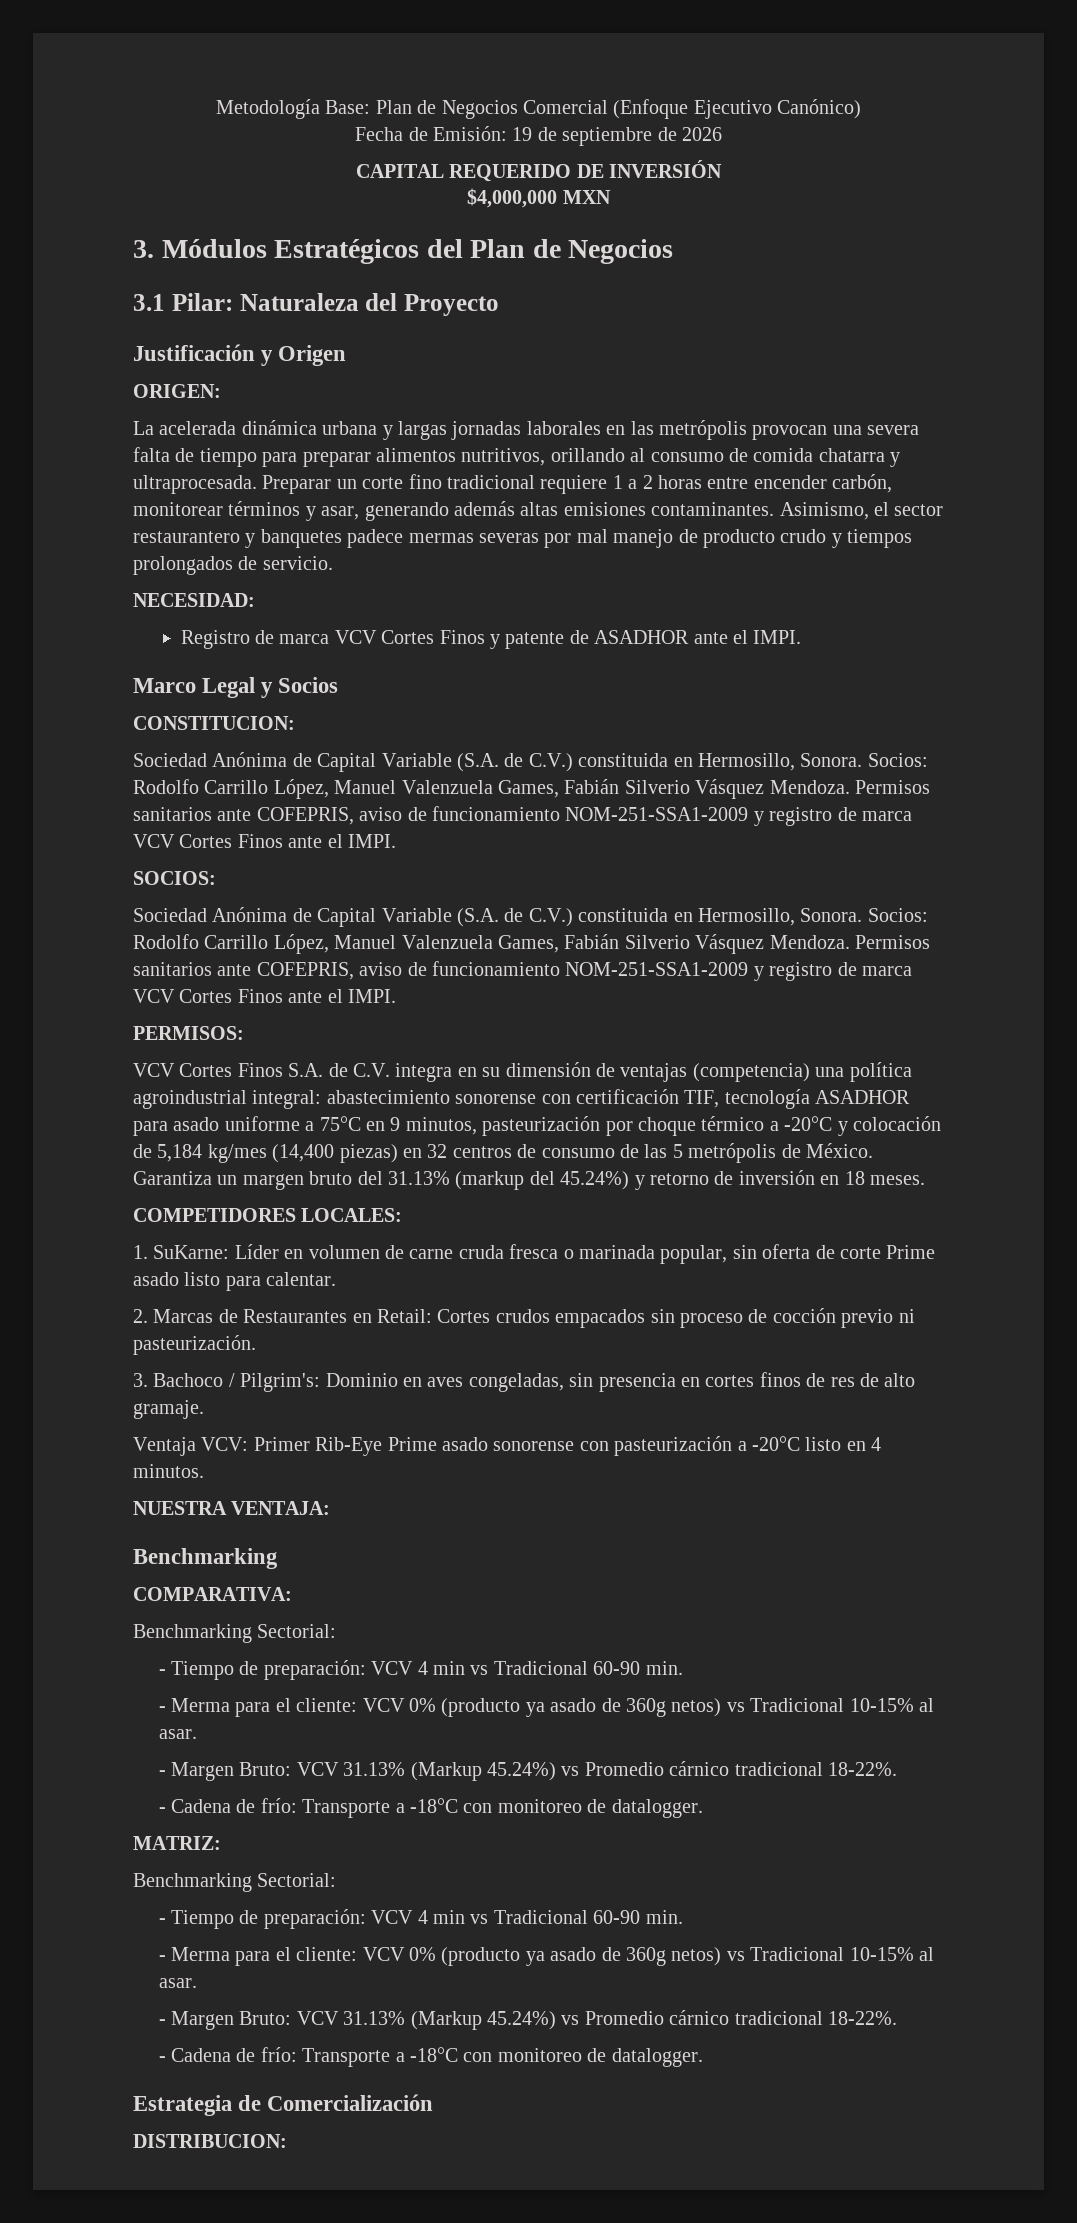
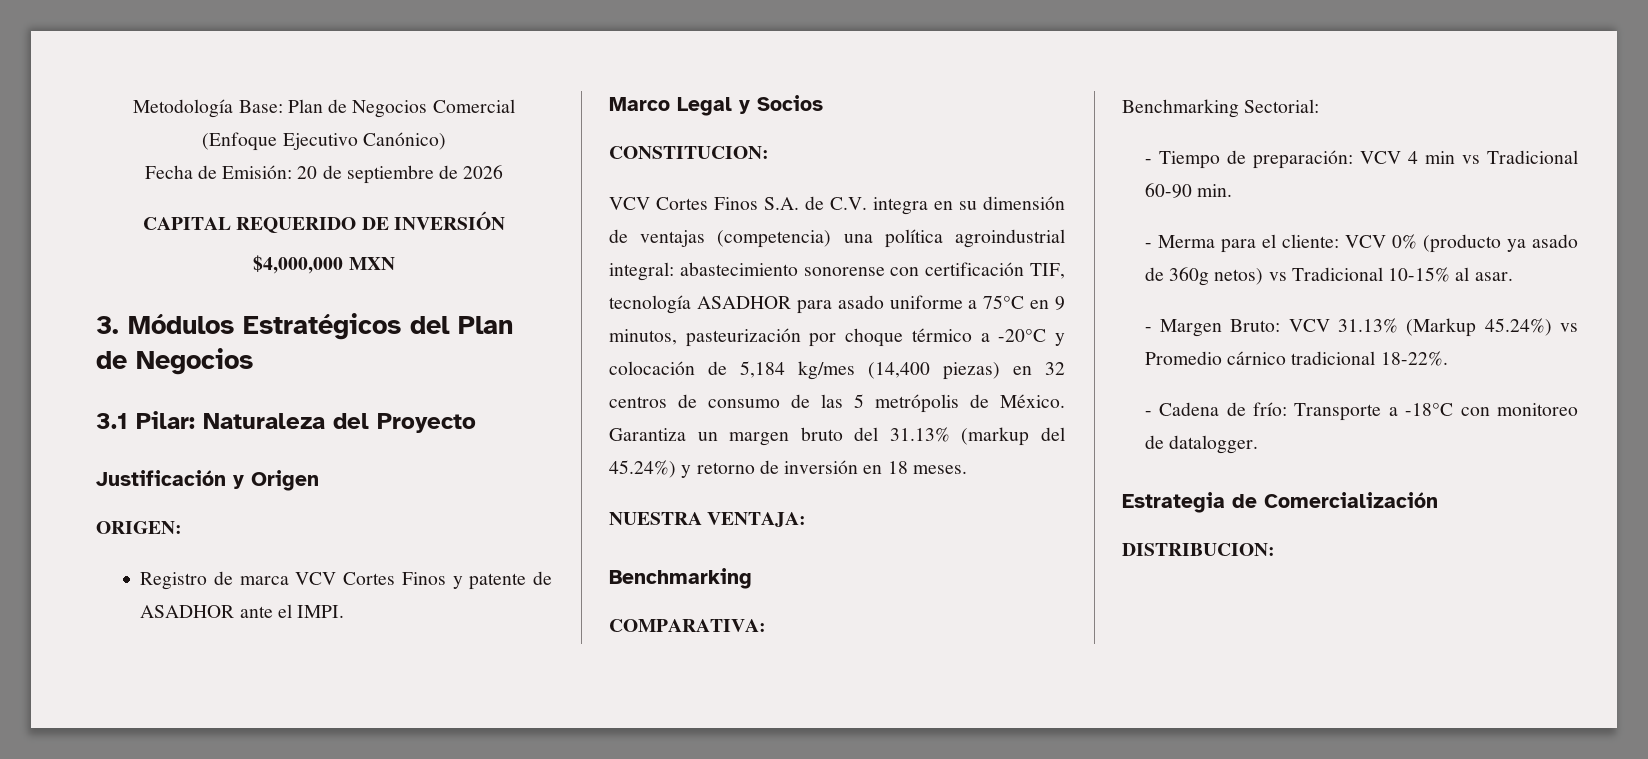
[512,127,533,141] 19 -> [297,166,318,179] 20
[133,420,920,440] [133,447,901,467] [133,474,893,494] [133,501,944,521] [133,529,913,548] [133,556,333,575] [133,593,255,607] // La acelerada dinámica urbana y largas jornadas laborales en las metrópolis provocan una severa falta de tiempo para preparar alimentos nutritivos, orillando al consumo de comida chatarra y ultraprocesada. Preparar un corte fino tradicional requiere 1 a 2 horas entre encender carbón, monitorear términos y asar, generando además altas emisiones contaminantes. Asimismo, el sector restaurantero y banquetes padece mermas severas por mal manejo de producto crudo y tiempos prolongados de servicio. // NECESIDAD: -> (182, 527) none
[133,752,928,772] [133,779,930,799] [133,806,912,826] [133,834,396,848] [133,871,216,885] [133,907,928,927] [133,934,930,954] [133,961,912,981] [133,989,396,1003] [133,1026,244,1040] // Sociedad Anónima de Capital Variable (S.A. de C.V.) constituida en Hermosillo, Sonora. Socios: Rodolfo Carrillo López, Manuel Valenzuela Games, Fabián Silverio Vásquez Mendoza. Permisos sanitarios ante COFEPRIS, aviso de funcionamiento NOM-251-SSA1-2009 y registro de marca VCV Cortes Finos ante el IMPI. // SOCIOS: // Sociedad Anónima de Capital Variable (S.A. de C.V.) constituida en Hermosillo, Sonora. Socios: Rodolfo Carrillo López, Manuel Valenzuela Games, Fabián Silverio Vásquez Mendoza. Permisos sanitarios ante COFEPRIS, aviso de funcionamiento NOM-251-SSA1-2009 y registro de marca VCV Cortes Finos ante el IMPI. // PERMISOS: -> (769, 152) none
[133,1208,403,1222] [133,1244,936,1264] [133,1272,337,1291] [133,1308,915,1328] [133,1335,256,1355] [133,1372,916,1392] [133,1400,204,1419] [133,1436,882,1456] [133,1464,204,1478] // COMPETIDORES LOCALES: // 1. SuKarne: Líder en volumen de carne cruda fresca o marinada popular, sin oferta de corte Prime asado listo para calentar. // 2. Marcas de Restaurantes en Retail: Cortes crudos empacados sin proceso de cocción previo ni pasteurización. // 3. Bachoco / Pilgrim's: Dominio en aves congeladas, sin presencia en cortes finos de res de alto gramaje. // Ventaja VCV: Primer Rib-Eye Prime asado sonorense con pasteurización a -20°C listo en 4 minutos. -> (967, 469) none
[133,1836,221,1850] [133,1873,337,1892] [158,1909,683,1929] [158,1947,935,1966] [158,1978,197,1988] [158,2010,898,2030] [158,2047,703,2067] // MATRIZ: // Benchmarking Sectorial: // - Tiempo de preparación: VCV 4 min vs Tradicional 60-90 min. // - Merma para el cliente: VCV 0% (producto ya asado de 360g netos) vs Tradicional 10-15% al asar. // - Margen Bruto: VCV 31.13% (Markup 45.24%) vs Promedio cárnico tradicional 18-22%. // - Cadena de frío: Transporte a -18°C con monitoreo de datalogger. -> (1259, 444) none

